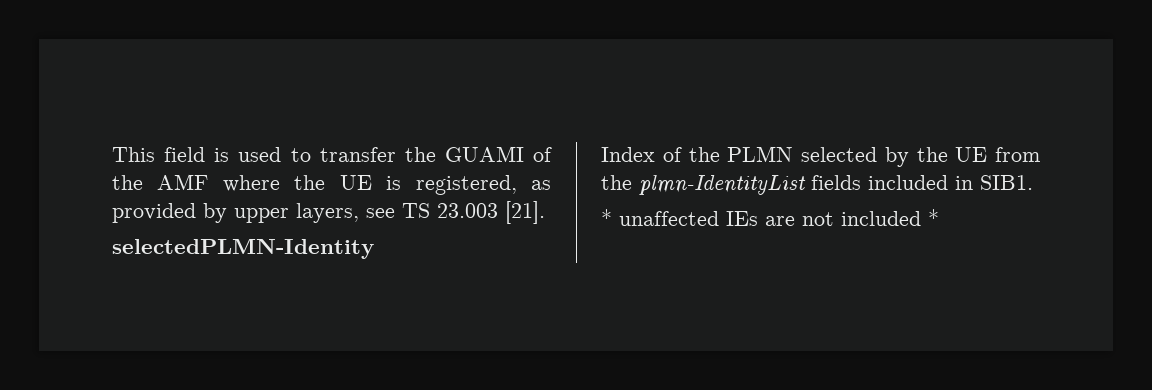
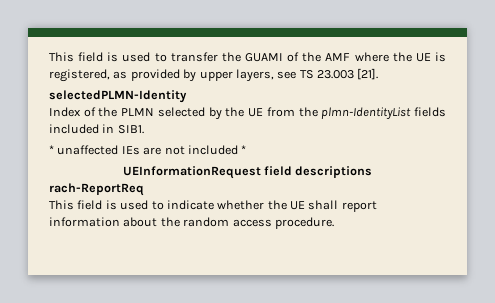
(939, 217) none -> [122,166,373,179] [49,183,144,196] [49,200,377,212] [49,217,334,229] // UEInformationRequest field descriptions // rach-ReportReq // This field is used to indicate whether the UE shall report information about the random access procedure.

